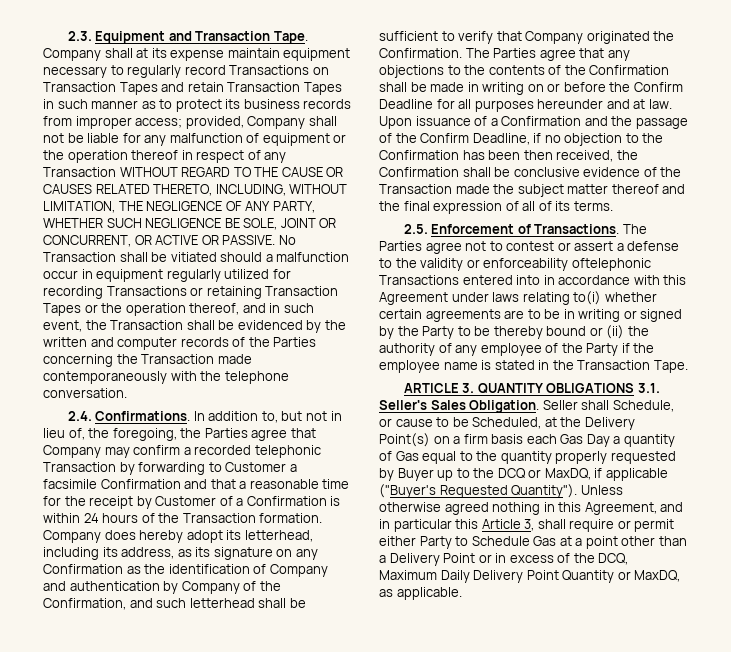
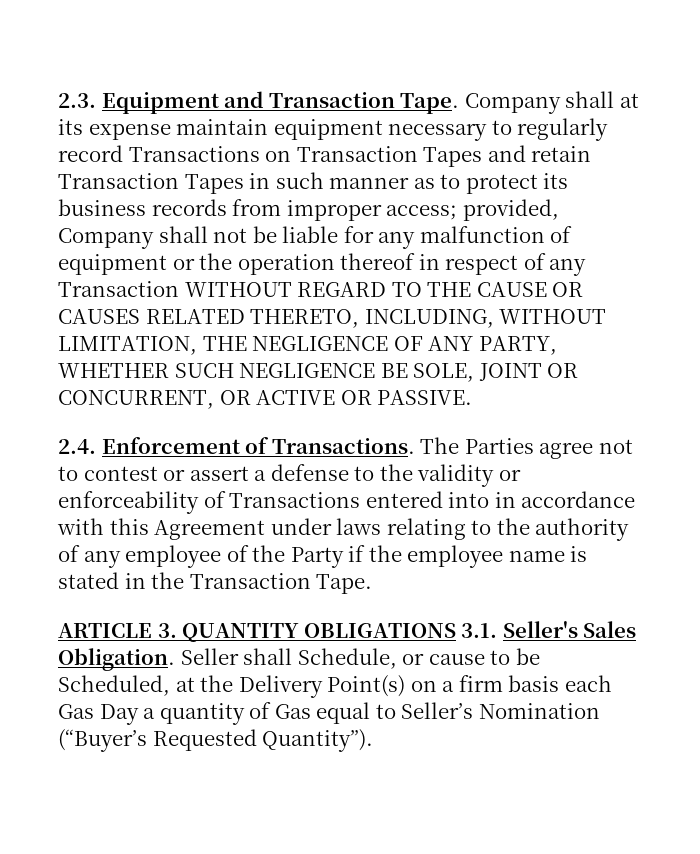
[278,235,296,245] [43,252,350,262] [43,269,291,282] [43,286,339,299] [43,303,314,316] [43,320,346,333] [43,337,317,350] [43,354,252,367] [43,371,289,384] [43,388,127,398] [67,411,342,423] [43,428,316,441] [43,445,321,458] [43,462,297,475] [43,479,350,489] [43,496,341,509] [43,513,323,523] [43,530,313,543] [43,547,318,560] [43,564,328,577] [43,581,281,594] [43,598,306,610] [379,31,675,44] [379,48,630,61] [379,65,670,78] [379,82,683,95] [379,99,672,112] [379,116,688,129] [379,133,664,146] [379,150,638,162] [379,167,682,177] [379,184,686,197] [379,201,613,214] [403,224,428,234] No Transaction shall be vitiated should a malfunction occur in equipment regularly utilized for recording Transactions or retaining Transaction Tapes or the operation thereof, and in such event, the Transaction shall be evidenced by the written and computer records of the Parties concerning the Transaction made contemporaneously with the telephone conversation. // 2.4. Confirmations. In addition to, but not in lieu of, the foregoing, the Parties agree that Company may confirm a recorded telephonic Transaction by forwarding to Customer a facsimile Confirmation and that a reasonable time for the receipt by Customer of a Confirmation is within 24 hours of the Transaction formation. Company does hereby adopt its letterhead, including its address, as its signature on any Confirmation as the identification of Company and authentication by Company of the Confirmation, and such letterhead shall be sufficient to verify that Company originated the Confirmation. The Parties agree that any objections to the contents of the Confirmation shall be made in writing on or before the Confirm Deadline for all purposes hereunder and at law. Upon issuance of a Confirmation and the passage of the Confirm Deadline, if no objection to the Confirmation has been then received, the Confirmation shall be conclusive evidence of the Transaction made the subject matter thereof and the final expression of all of its terms. // 2.5. -> [58,439,96,454] // 2.4.
[571,258,651,271] oftelephonic -> [203,491,226,508] of
[573,291,657,305] [379,309,683,322] [379,325,625,339] to(i) whether certain agreements are to be in writing or signed by the Party to be thereby bound or (ii) -> [471,520,492,535] to
[476,451,676,464] [379,468,668,481] [379,484,623,498] [379,502,684,515] [379,519,675,532] [379,536,687,549] [379,553,629,566] [379,570,681,583] [379,587,462,600] the quantity properly requested by Buyer up to the DCQ or MaxDQ, if applicable ("Buyer's Requested Quantity"). Unless otherwise agreed nothing in this Agreement, and in particular this Article 3, shall require or permit either Party to Schedule Gas at a point other than a Delivery Point or in excess of the DCQ, Maximum Daily Delivery Point Quantity or MaxDQ, as applicable. -> [401,702,600,719] [58,729,374,752] Seller’s Nomination (“Buyer’s Requested Quantity”).

